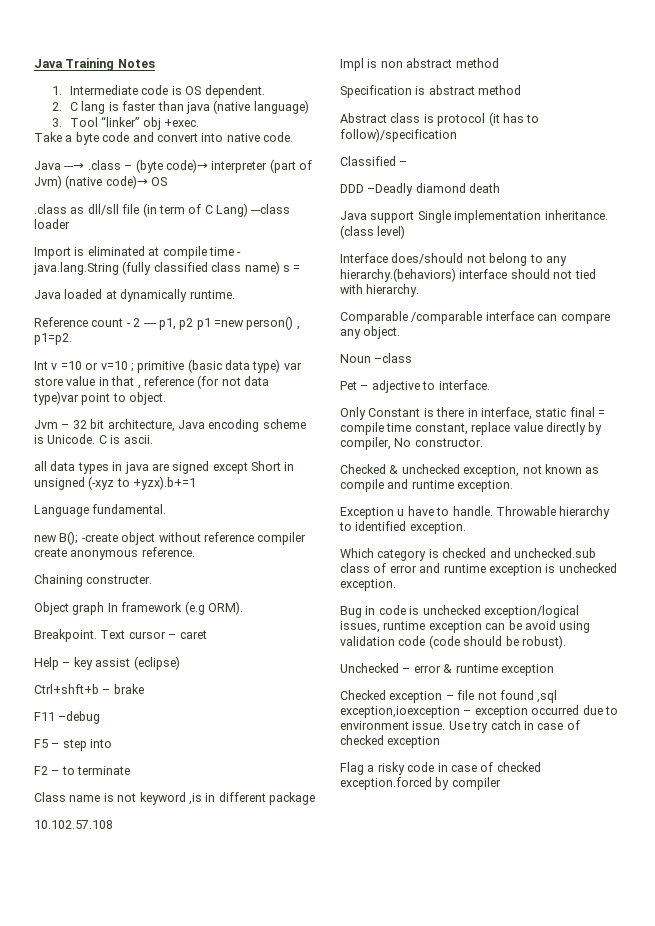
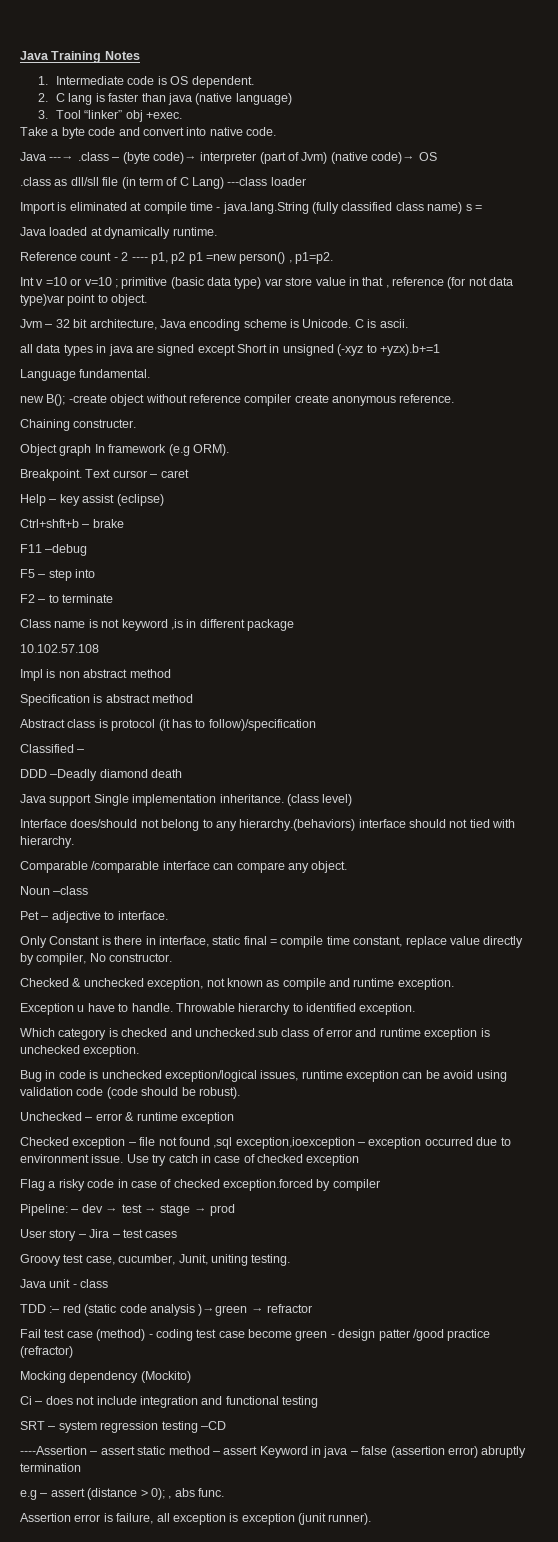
(501, 783) none -> [20,1204,235,1216] [20,1229,178,1241] [20,1254,291,1266] [20,1279,109,1288] [20,1304,312,1316] [20,1329,491,1341] [20,1346,73,1358] [20,1371,191,1383] [20,1396,318,1408] [20,1421,226,1433] [20,1446,527,1458] [20,1463,81,1472] [20,1488,224,1500] [20,1513,372,1525] // Pipeline: – dev → test → stage → prod // User story – Jira – test cases // Groovy test case, cucumber, Junit, uniting testing. // Java unit - class // TDD :– red (static code analysis )→green → refractor // Fail test case (method) - coding test case become green - design patter /good practice (refractor) // Mocking dependency (Mockito) // Ci – does not include integration and functional testing // SRT – system regression testing –CD // ----Assertion – assert static method – assert Keyword in java – false (assertion error) abruptly termination // e.g – assert (distance > 0); , abs func. // Assertion error is failure, all exception is exception (junit runner).

